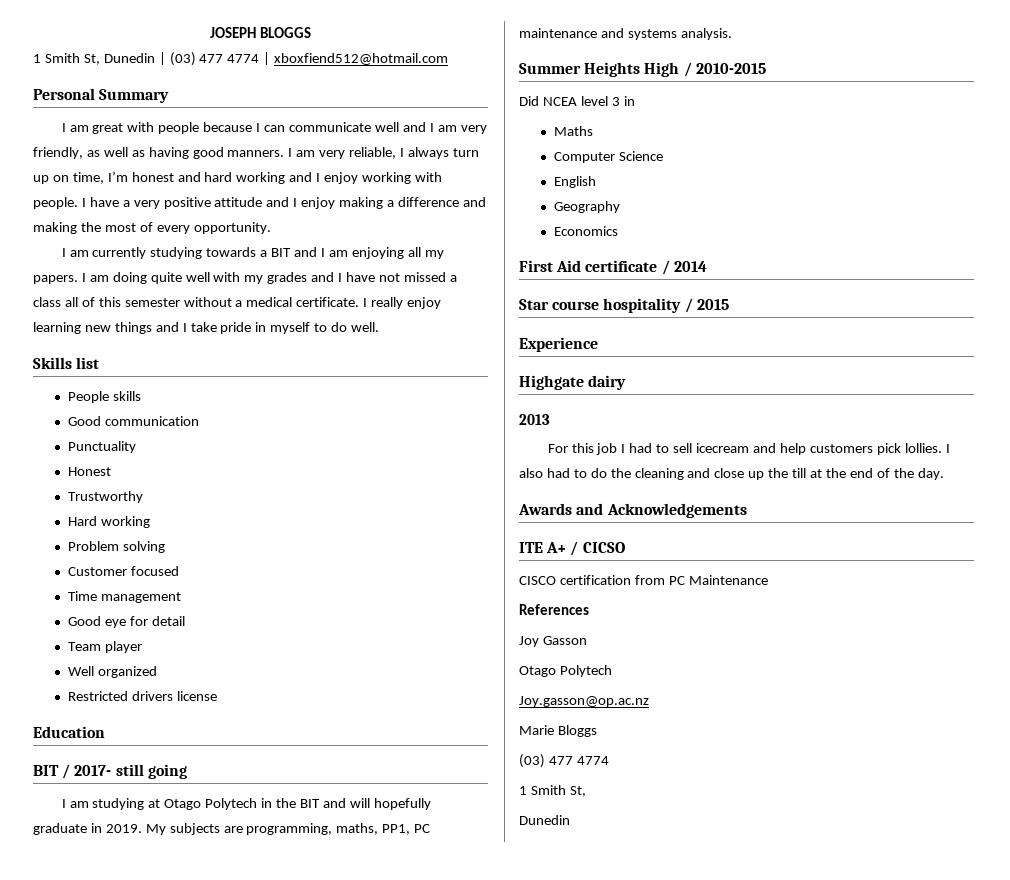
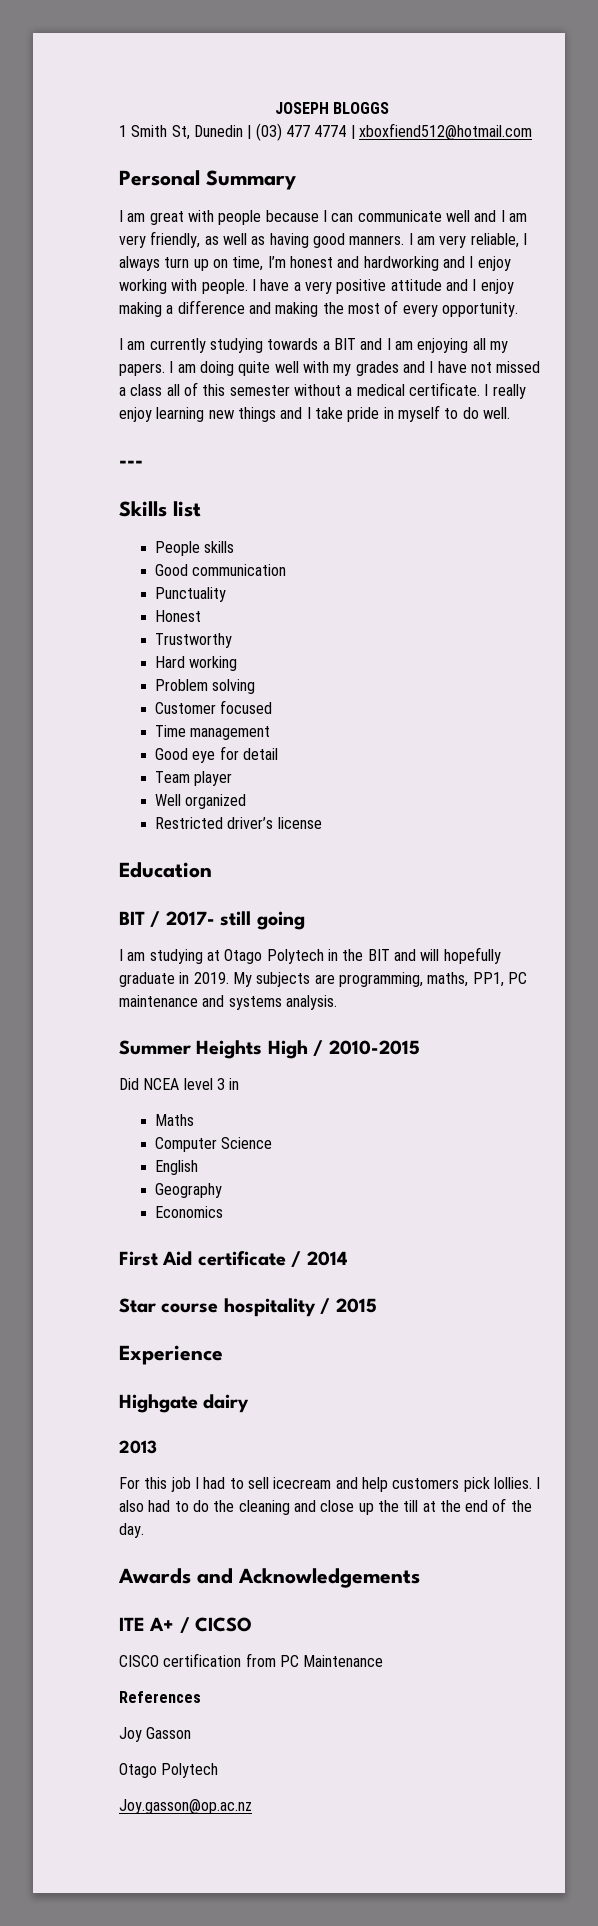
[204,172,286,184] hard working -> [363,256,439,271] hardworking
(380, 327) none -> [119,460,143,467] // ---
[132,691,174,701] drivers -> [227,817,274,829] driver’s
[519,725,597,737] [519,754,609,768] [519,785,586,797] [519,815,570,825] // Marie Bloggs // (03) 477 4774 // 1 Smith St, // Dunedin -> (252, 1806) none

